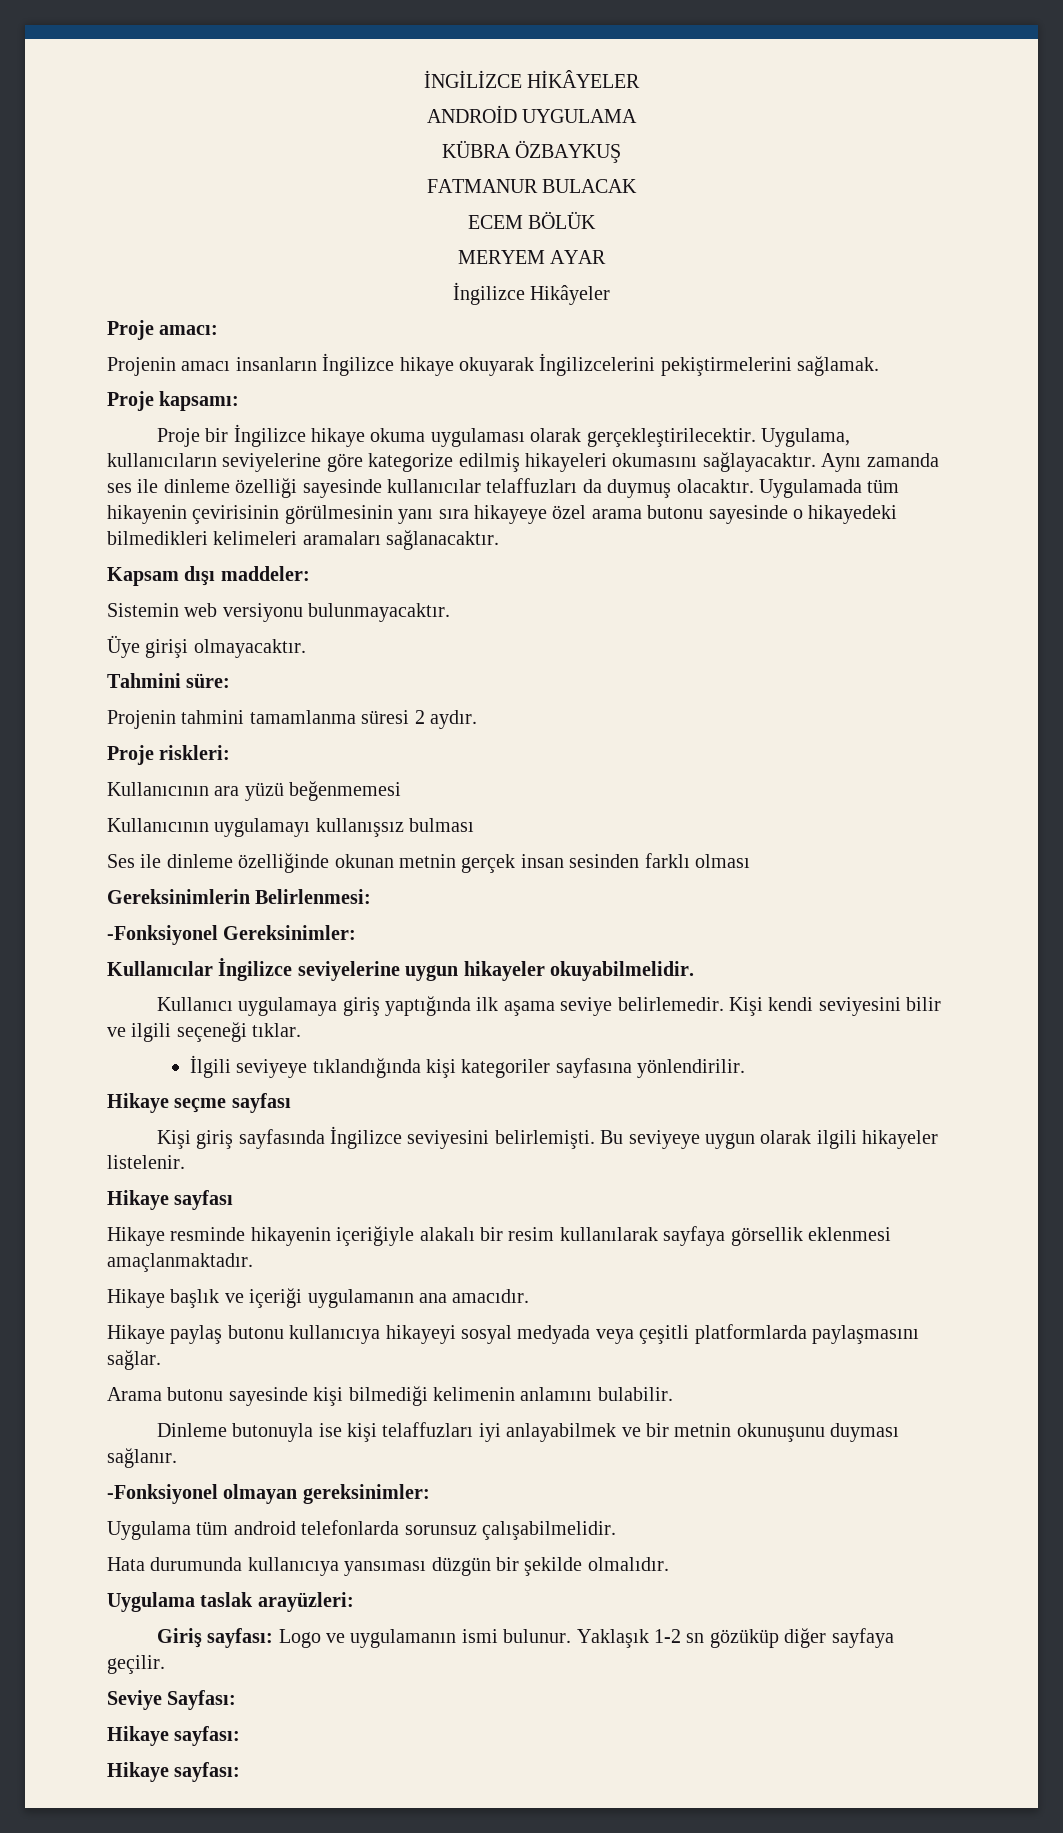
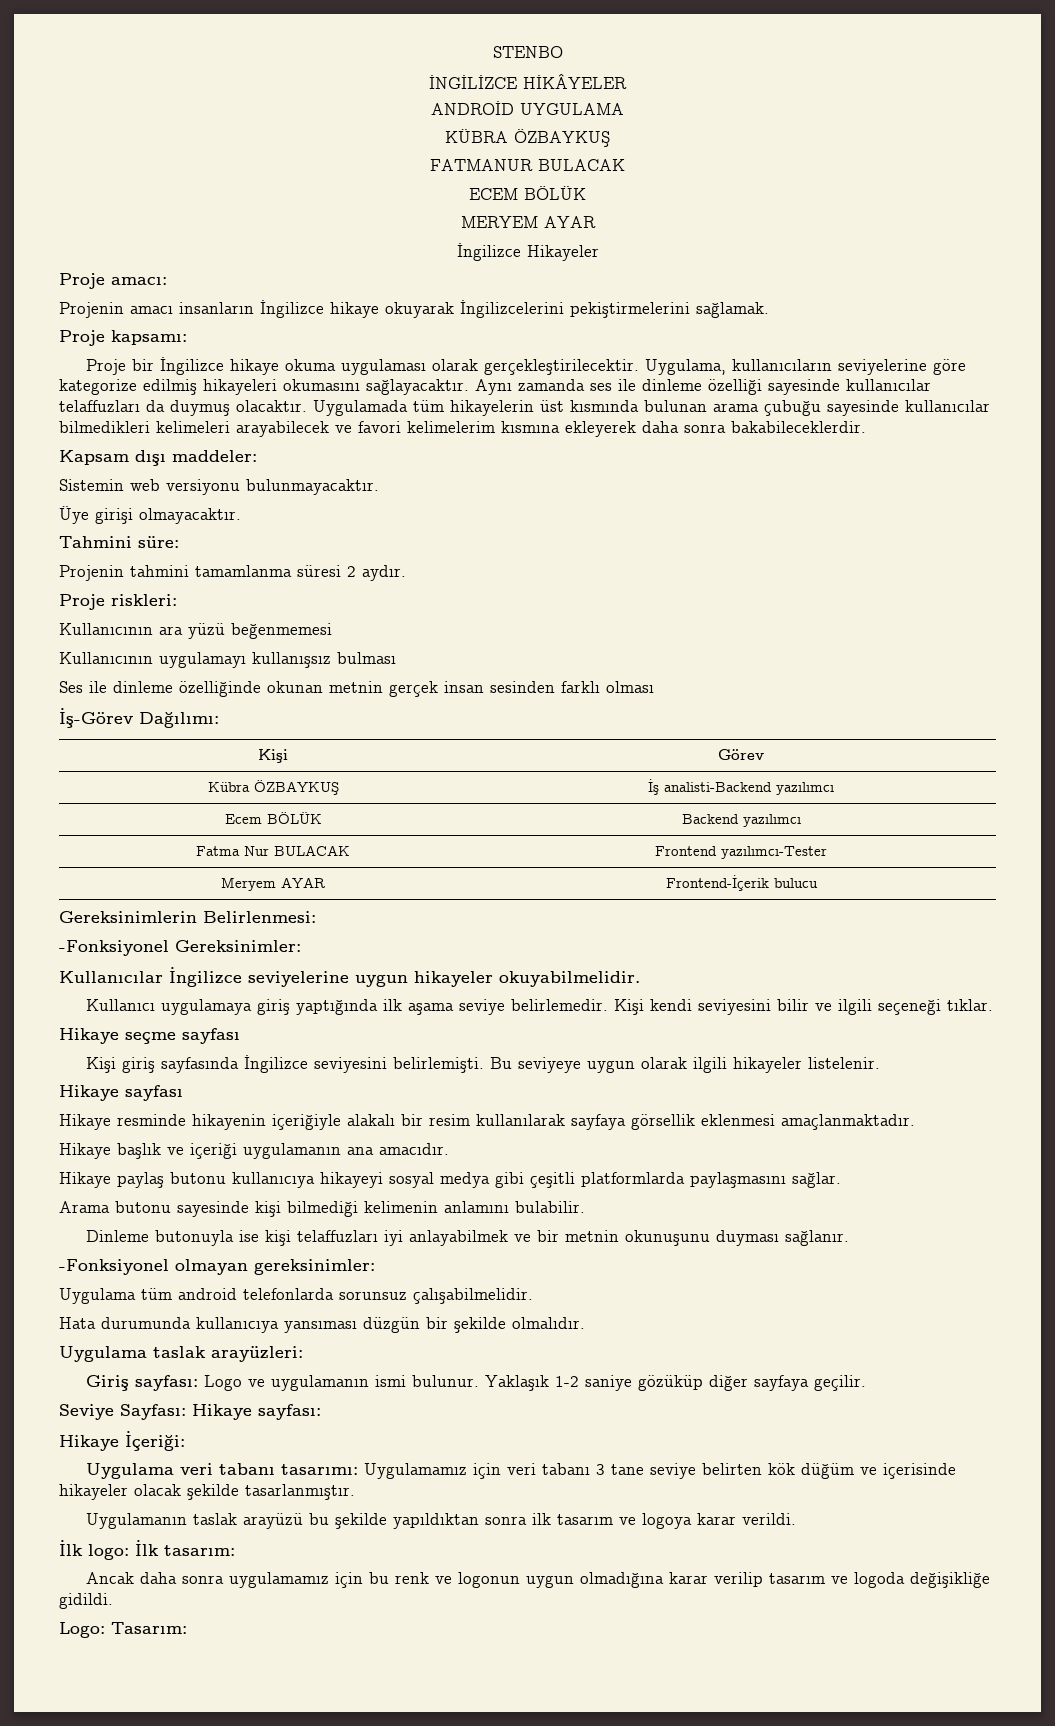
(423, 79) none -> [492,46,563,58] STENBO //
[530,285,611,305] Hikâyeler -> [526,245,599,261] Hikayeler
[107,505,898,524] [107,530,500,550] hikayenin çevirisinin görülmesinin yanı sıra hikayeye özel arama butonu sayesinde o hikayedeki bilmedikleri kelimeleri aramaları sağlanacaktır. -> [450,400,990,416] [59,421,866,437] hikayelerin üst kısmında bulunan arama çubuğu sayesinde kullanıcılar bilmedikleri kelimeleri arayabilecek ve favori kelimelerim kısmına ekleyerek daha sonra bakabileceklerdir.
(750, 861) none -> [59,708,219,728] [258,749,288,763] [718,749,764,760] [207,780,339,795] [648,779,834,795] [224,812,322,824] [681,814,801,827] [196,845,350,856] [655,846,827,859] [221,877,325,891] [665,875,818,891] // İş-Görev Dağılımı: // Kişi | Görev // Kübra ÖZBAYKUŞ | İş analisti-Backend yazılımcı // Ecem BÖLÜK | Backend yazılımcı // Fatma Nur BULACAK | Frontend yazılımcı-Tester // Meryem AYAR | Frontend-İçerik bulucu
[189,1055,746,1078] // İlgili seviyeye tıklandığında kişi kategoriler sayfasına yönlendirilir. -> (994, 1005) none
[517,1325,634,1344] medyada veya -> [440,1172,524,1188] medya gibi
[686,1633,705,1643] sn -> [585,1375,633,1391] saniye
(237, 1700) // -> (186, 1412) none
[174,1762,241,1782] sayfası: -> [125,1431,185,1451] [86,1463,957,1479] [59,1484,355,1500] [86,1513,797,1529] [59,1540,235,1560] [86,1572,991,1588] [59,1593,113,1609] [59,1622,187,1638] İçeriği: // Uygulama veri tabanı tasarımı: Uygulamamız için veri tabanı 3 tane seviye belirten kök düğüm ve içerisinde hikayeler olacak şekilde tasarlanmıştır. // Uygulamanın taslak arayüzü bu şekilde yapıldıktan sonra ilk tasarım ve logoya karar verildi. // İlk logo: İlk tasarım: // Ancak daha sonra uygulamamız için bu renk ve logonun uygun olmadığına karar verilip tasarım ve logoda değişikliğe gidildi. // Logo: Tasarım:

